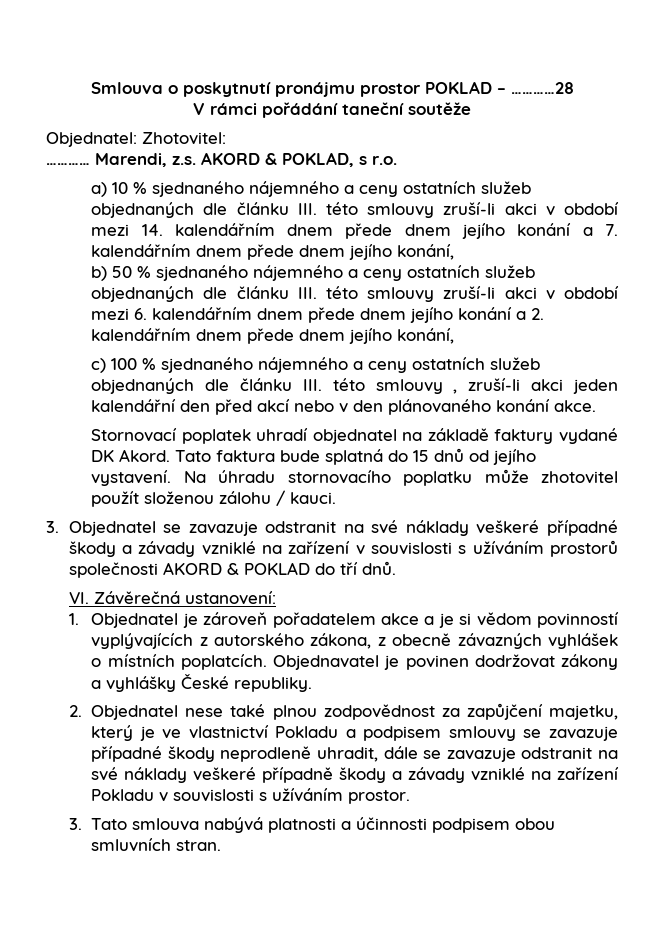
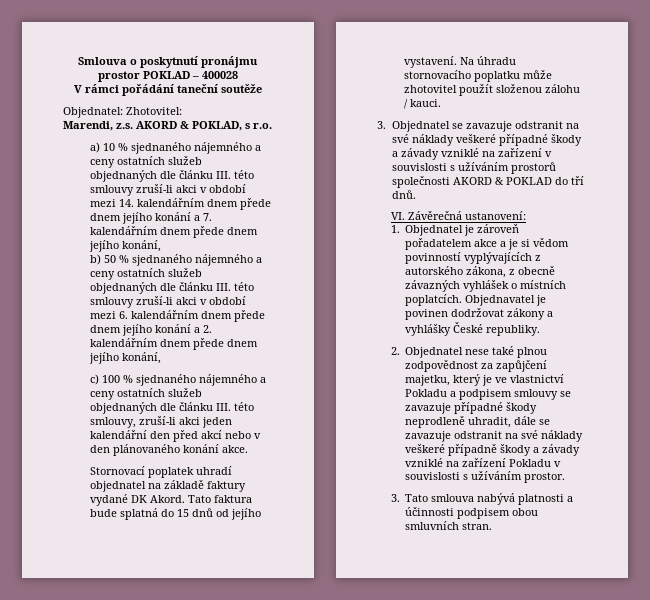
[510,82,574,94] …………28 -> [201,71,238,79] 400028
[46,163,90,165] ………… -> (182, 111) none
[375,379,458,394] smlouvy , -> [90,417,137,428] smlouvy,

